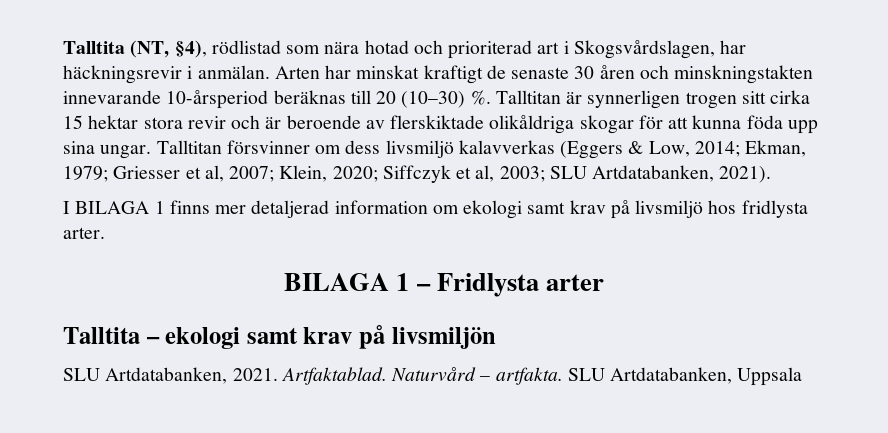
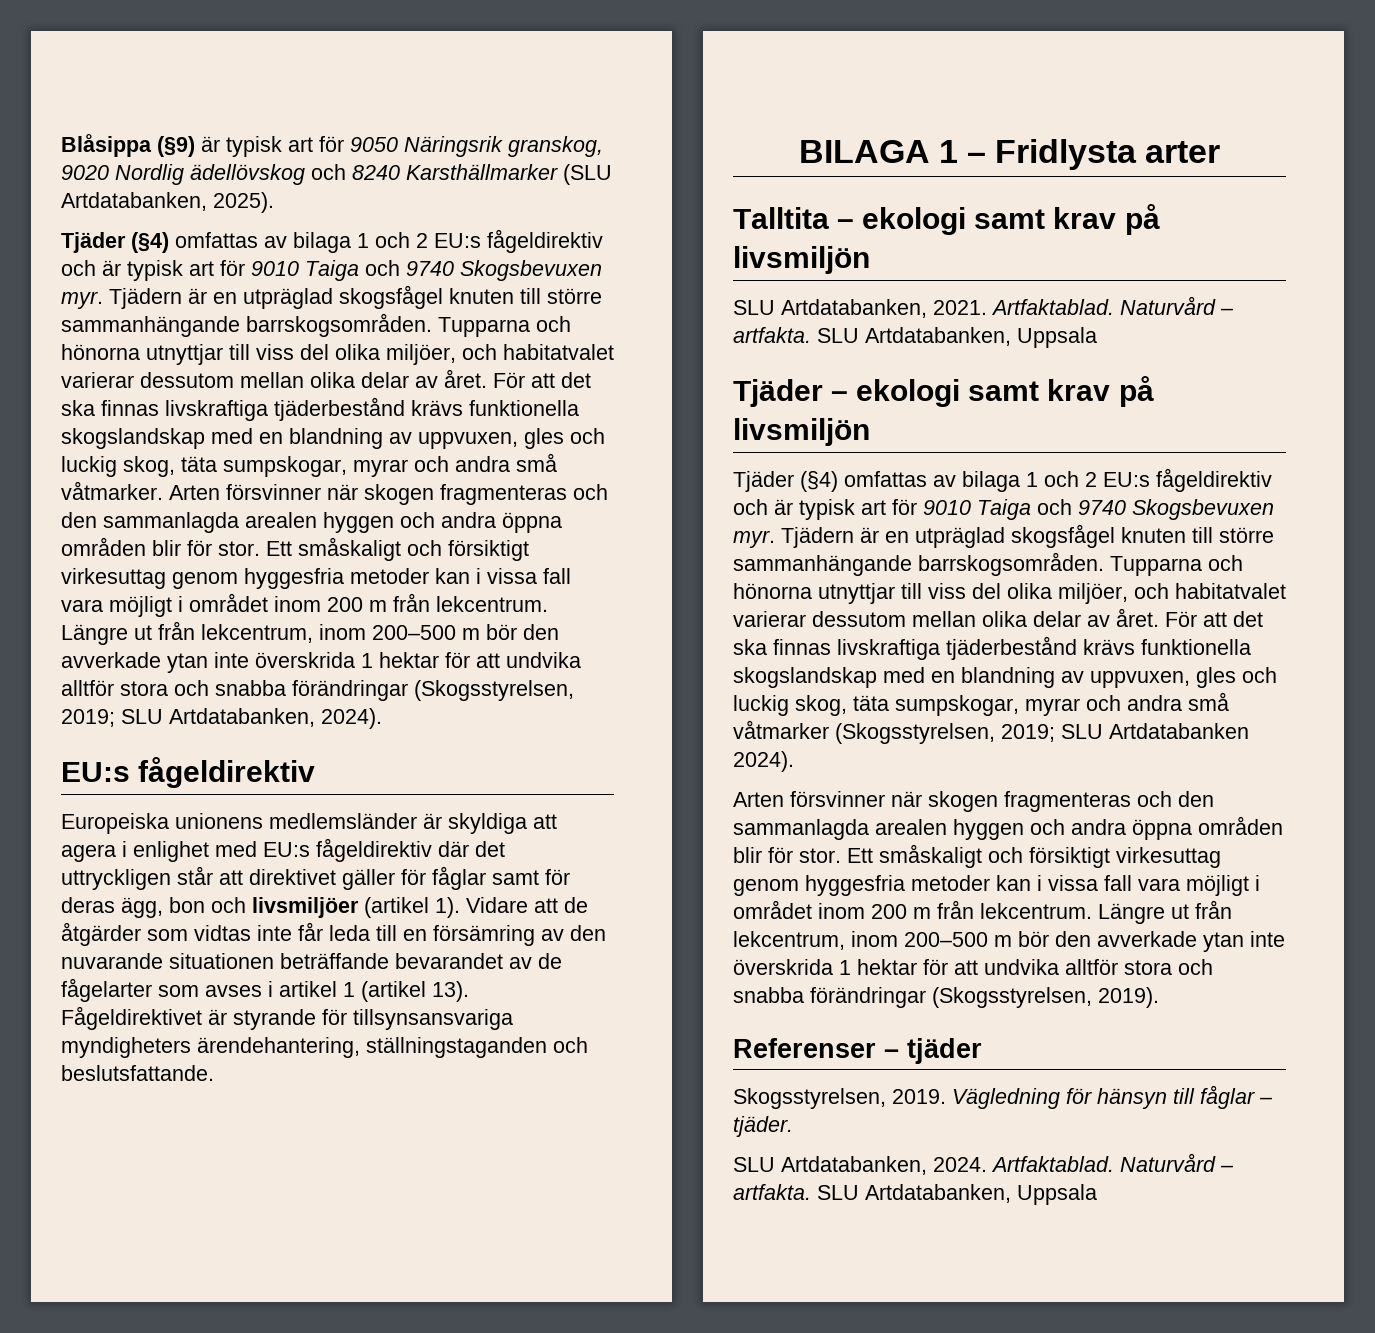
[63,40,747,59] [63,65,814,84] [63,90,811,109] [63,115,818,134] [63,140,807,159] [63,165,772,183] [63,200,808,219] [63,227,105,239] Talltita (NT, §4), rödlistad som nära hotad och prioriterad art i Skogsvårdslagen, har häckningsrevir i anmälan. Arten har minskat kraftigt de senaste 30 åren och minskningstakten innevarande 10-årsperiod beräknas till 20 (10–30) %. Talltitan är synnerligen trogen sitt cirka 15 hektar stora revir och är beroende av flerskiktade olikåldriga skogar för att kunna föda upp sina ungar. Talltitan försvinner om dess livsmiljö kalavverkas (Eggers & Low, 2014; Ekman, 1979; Griesser et al, 2007; Klein, 2020; Siffczyk et al, 2003; SLU Artdatabanken, 2021). // I BILAGA 1 finns mer detaljerad information om ekologi samt krav på livsmiljö hos fridlysta arter. -> [61,134,603,157] [61,164,612,185] [61,192,274,213] [61,229,603,253] [61,260,602,281] [61,285,602,309] [61,313,571,337] [61,344,614,365] [61,369,591,388] [61,397,579,421] [61,428,605,449] [61,453,557,477] [61,481,608,505] [61,512,562,533] [61,537,529,561] [61,568,571,589] [61,593,548,617] [61,621,559,645] [61,652,581,673] [61,680,574,701] [61,708,382,729] [61,757,316,788] [61,813,557,834] [61,838,505,862] [61,866,570,890] [61,897,588,918] [61,922,606,946] [61,953,562,969] [61,978,469,1002] [61,1006,513,1030] [61,1037,588,1058] [61,1065,214,1081] Blåsippa (§9) är typisk art för 9050 Näringsrik granskog, 9020 Nordlig ädellövskog och 8240 Karsthällmarker (SLU Artdatabanken, 2025). // Tjäder (§4) omfattas av bilaga 1 och 2 EU:s fågeldirektiv och är typisk art för 9010 Taiga och 9740 Skogsbevuxen myr. Tjädern är en utpräglad skogsfågel knuten till större sammanhängande barrskogsområden. Tupparna och hönorna utnyttjar till viss del olika miljöer, och habitatvalet varierar dessutom mellan olika delar av året. För att det ska finnas livskraftiga tjäderbestånd krävs funktionella skogslandskap med en blandning av uppvuxen, gles och luckig skog, täta sumpskogar, myrar och andra små våtmarker. Arten försvinner när skogen fragmenteras och den sammanlagda arealen hyggen och andra öppna områden blir för stor. Ett småskaligt och försiktigt virkesuttag genom hyggesfria metoder kan i vissa fall vara möjligt i området inom 200 m från lekcentrum. Längre ut från lekcentrum, inom 200–500 m bör den avverkade ytan inte överskrida 1 hektar för att undvika alltför stora och snabba förändringar (Skogsstyrelsen, 2019; SLU Artdatabanken, 2024). // EU:s fågeldirektiv // Europeiska unionens medlemsländer är skyldiga att agera i enlighet med EU:s fågeldirektiv där det uttryckligen står att direktivet gäller för fåglar samt för deras ägg, bon och livsmiljöer (artikel 1). Vidare att de åtgärder som vidtas inte får leda till en försämring av den nuvarande situationen beträffande bevarandet av de fågelarter som avses i artikel 1 (artikel 13). Fågeldirektivet är styrande för tillsynsansvariga myndigheters ärendehantering, ställningstaganden och beslutsfattande.
(803, 376) none -> [733,376,1154,407] [733,418,870,446] [733,468,1272,492] [733,499,1274,520] [733,524,1274,548] [733,552,1243,576] [733,583,1286,604] [733,608,1263,627] [733,636,1251,660] [733,667,1277,688] [733,692,1229,716] [733,720,1249,744] [733,751,794,772] [733,791,1214,812] [733,816,1283,840] [733,844,1221,868] [733,875,1260,896] [733,900,1232,924] [733,931,1285,952] [733,959,1213,975] [733,987,1159,1008] [733,1038,982,1064] [733,1085,1273,1109] [733,1116,793,1137] [733,1153,1234,1175] [733,1184,1097,1205] // Tjäder – ekologi samt krav på livsmiljön // Tjäder (§4) omfattas av bilaga 1 och 2 EU:s fågeldirektiv och är typisk art för 9010 Taiga och 9740 Skogsbevuxen myr. Tjädern är en utpräglad skogsfågel knuten till större sammanhängande barrskogsområden. Tupparna och hönorna utnyttjar till viss del olika miljöer, och habitatvalet varierar dessutom mellan olika delar av året. För att det ska finnas livskraftiga tjäderbestånd krävs funktionella skogslandskap med en blandning av uppvuxen, gles och luckig skog, täta sumpskogar, myrar och andra små våtmarker (Skogsstyrelsen, 2019; SLU Artdatabanken 2024). // Arten försvinner när skogen fragmenteras och den sammanlagda arealen hyggen och andra öppna områden blir för stor. Ett småskaligt och försiktigt virkesuttag genom hyggesfria metoder kan i vissa fall vara möjligt i området inom 200 m från lekcentrum. Längre ut från lekcentrum, inom 200–500 m bör den avverkade ytan inte överskrida 1 hektar för att undvika alltför stora och snabba förändringar (Skogsstyrelsen, 2019). // Referenser – tjäder // Skogsstyrelsen, 2019. Vägledning för hänsyn till fåglar – tjäder. // SLU Artdatabanken, 2024. Artfaktablad. Naturvård – artfakta. SLU Artdatabanken, Uppsala

